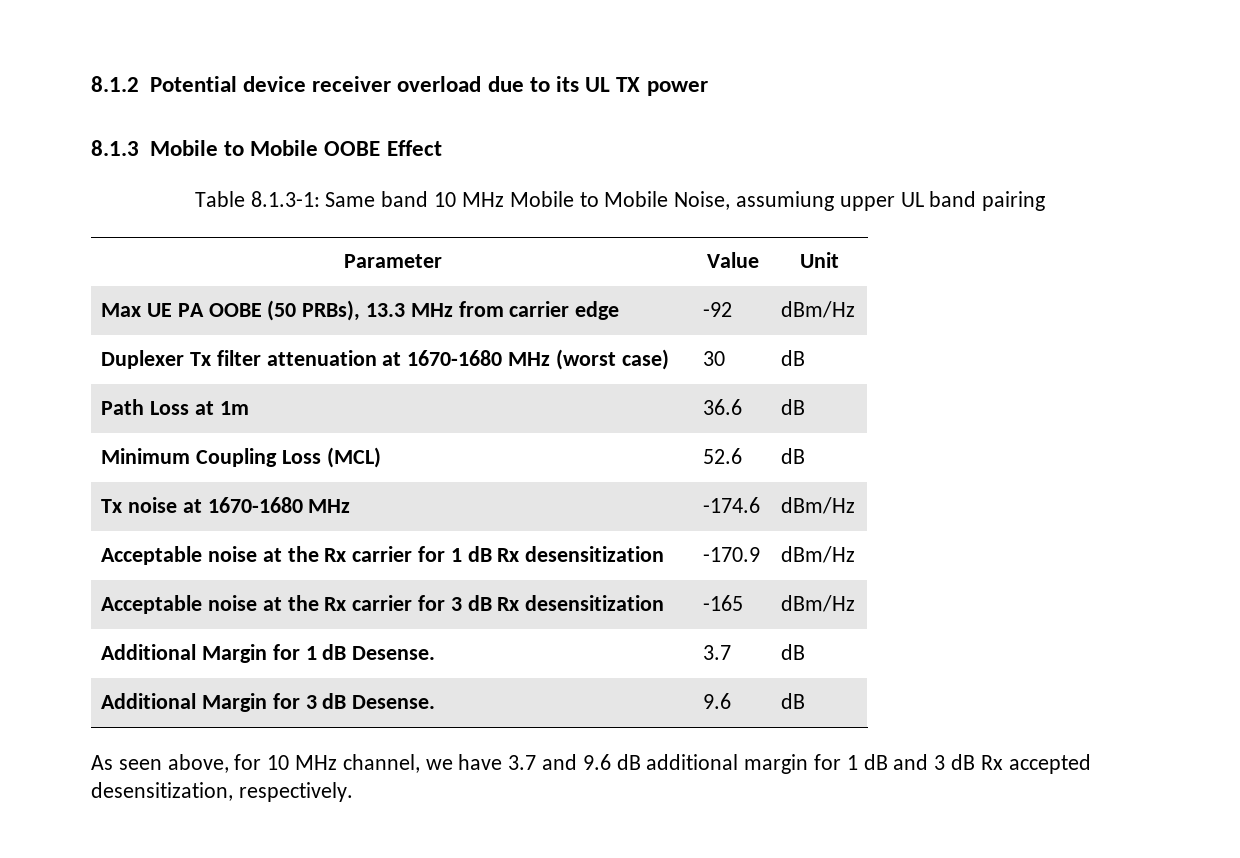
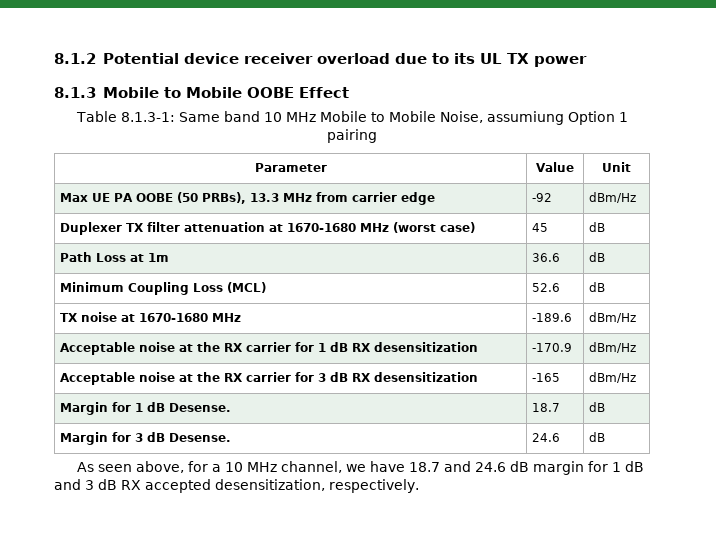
[839,191,977,211] upper UL band -> [567,111,628,125] Option 1
[189,352,211,366] Tx -> [125,223,144,232] TX
[703,351,726,366] 30 -> [531,223,548,232] 45
[101,499,123,513] Tx -> [59,313,78,322] TX
[703,497,761,513] [781,497,856,514] [101,546,347,565] -174.6 | dBm/Hz // Acceptable noise at the Rx -> [531,313,572,322] [588,312,636,323] [59,342,243,355] -189.6 | dBm/Hz // Acceptable noise at the RX
[497,548,520,562] Rx -> [351,343,371,352] RX
[324,597,347,611] Rx -> [223,373,243,382] RX
[497,597,520,611] Rx -> [351,373,371,382] RX
[101,644,197,660] Additional -> (636, 377) none
[703,645,732,660] [781,644,806,660] [101,693,197,709] 3.7 | dB // Additional -> [531,403,560,412] [588,402,605,412] 18.7 | dB //
[703,693,732,709] 9.6 -> [531,433,560,442] 24.6
(262, 762) none -> [212,464,222,472] a
[508,754,739,770] 3.7 and 9.6 dB additional -> [409,461,530,472] 18.7 and 24.6 dB
[980,755,1003,770] Rx -> [121,480,141,490] RX

